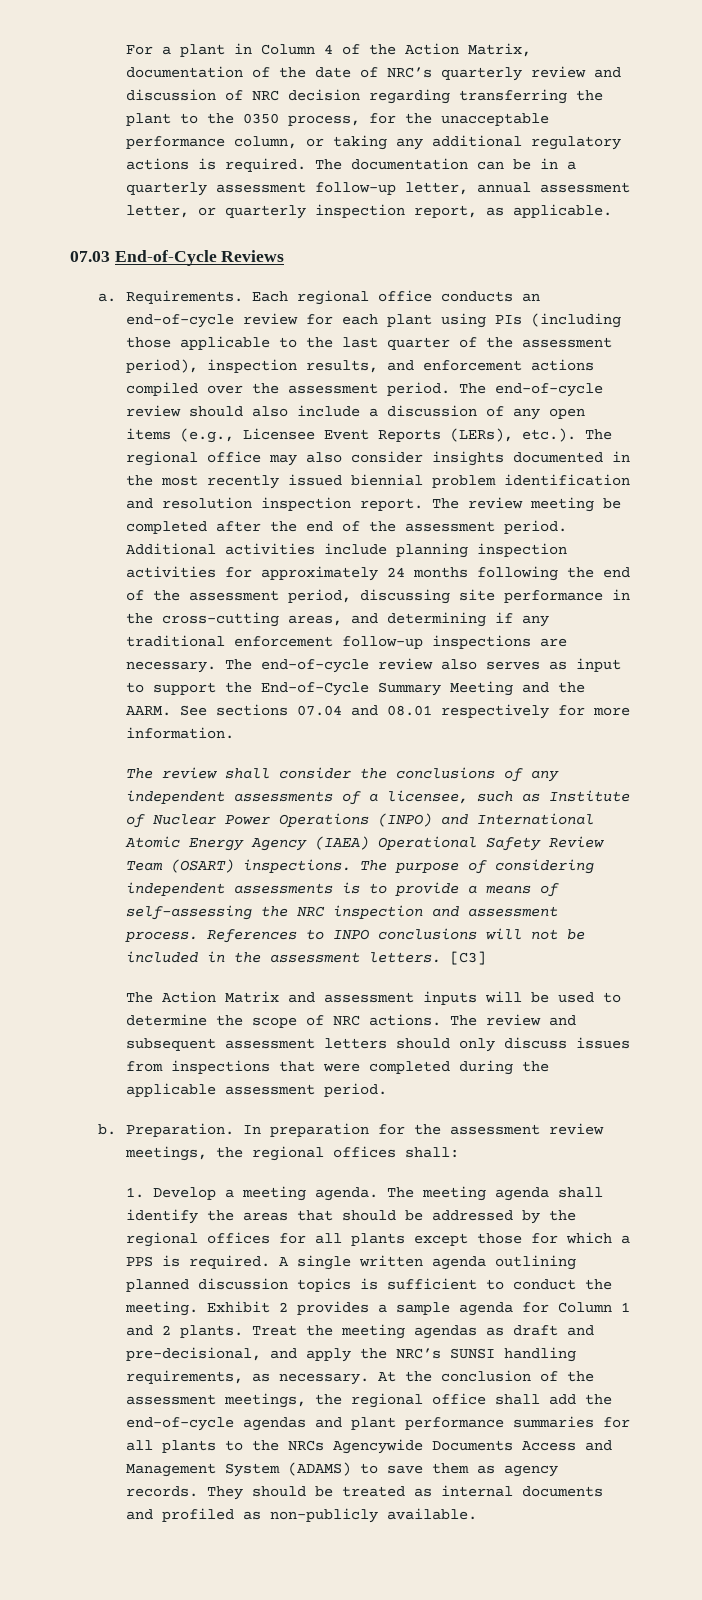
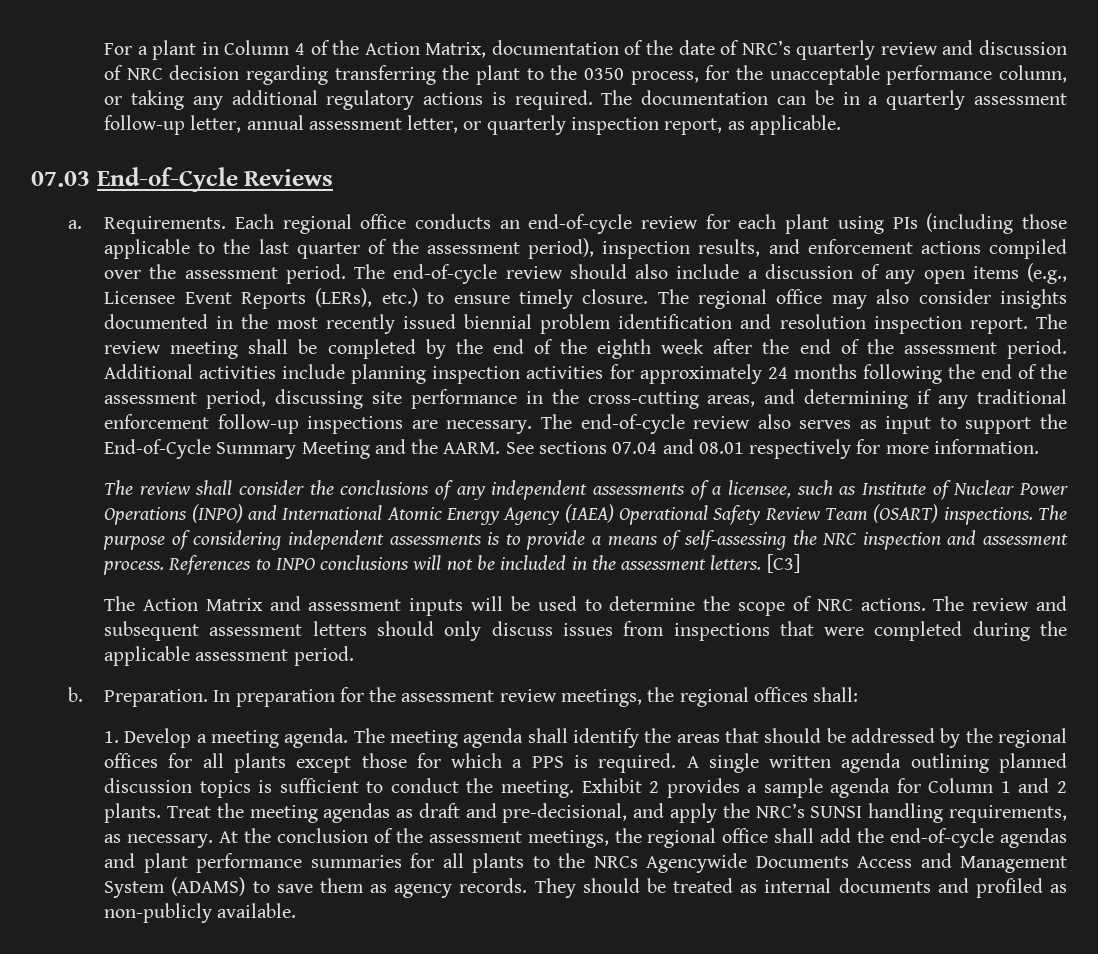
[521,428,576,442] etc.). -> [381,288,649,309] etc.) to ensure timely closure.
(594, 504) none -> [248,339,289,354] shall
(207, 527) none -> [425,339,705,359] by the end of the eighth week

